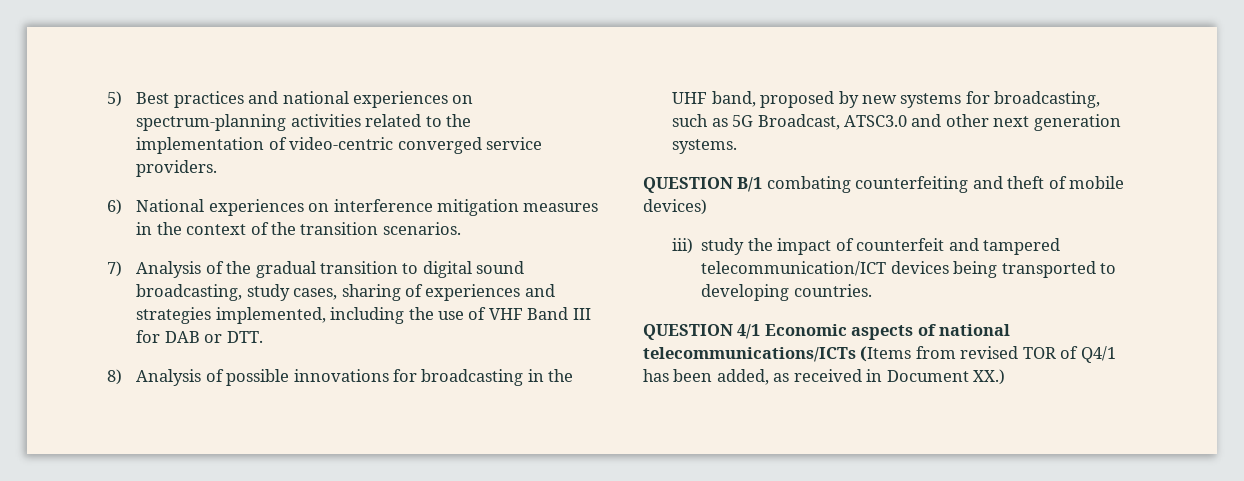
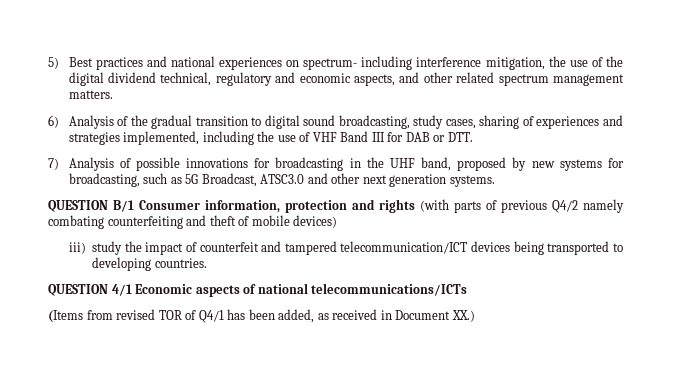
[136,114,472,131] [136,137,543,154] [136,160,218,177] [107,199,599,216] [136,222,461,235] [107,261,122,277] spectrum-planning activities related to the implementation of video-centric converged service providers. // 6) National experiences on interference mitigation measures in the context of the transition scenarios. // 7) -> [303,56,624,70] [68,72,624,86] [68,90,113,99] [48,115,59,128] spectrum- including interference mitigation, the use of the digital dividend technical, regulatory and economic aspects, and other related spectrum management matters. // 6)
[107,369,122,385] 8) -> [48,158,59,170] 7)
(763, 184) none -> [139,199,624,213] Consumer information, protection and rights (with parts of previous Q4/2 namely
(856, 354) none -> (468, 289) //

